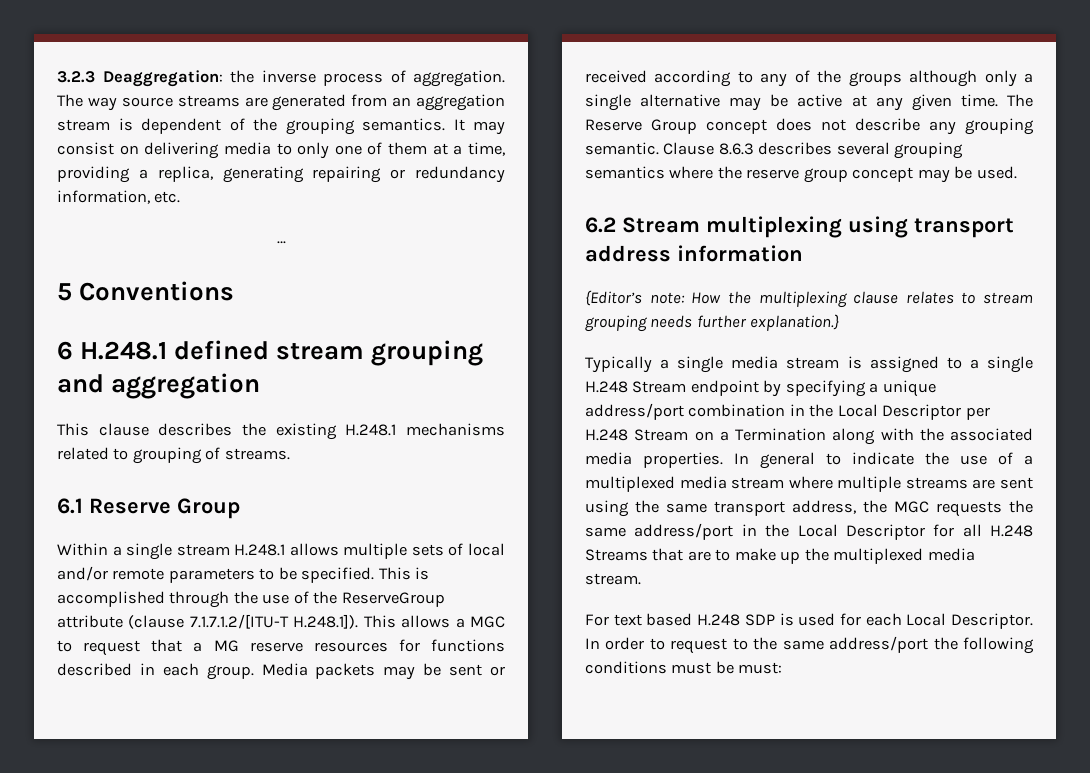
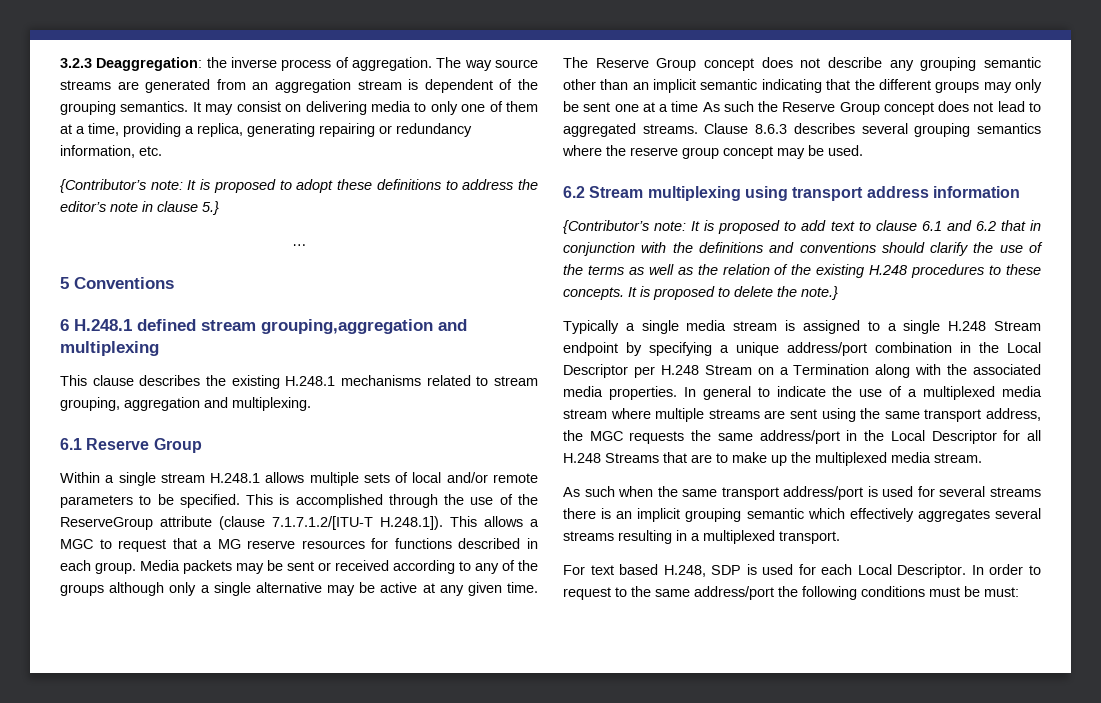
(181, 197) none -> [60,179,539,193] [60,201,219,215] // {Contributor’s note: It is proposed to adopt these definitions to address the editor’s note in clause 5.}
[371,340,484,366] [57,373,261,399] grouping and aggregation -> [261,319,467,334] [60,341,159,356] grouping,aggregation and multiplexing
[132,447,290,464] grouping of streams. -> [494,376,538,386] [60,397,311,411] stream grouping, aggregation and multiplexing.
[585,142,659,155] semantic. -> [984,57,1041,68] [563,79,1042,93] [563,101,1041,115] [563,123,698,137] semantic other than an implicit semantic indicating that the different groups may only be sent one at a time As such the Reserve Group concept does not lead to aggregated streams.
[585,290,1033,308] [585,314,840,332] {Editor’s note: How the multiplexing clause relates to stream grouping needs further explanation.} -> [563,220,1041,234] [563,242,1043,256] [563,264,1041,278] [563,286,838,300] {Contributor’s note: It is proposed to add text to clause 6.1 and 6.2 that in conjunction with the definitions and conventions should clarify the use of the terms as well as the relation of the existing H.248 procedures to these concepts. It is proposed to delete the note.}
(641, 579) none -> [563,486,1041,500] [563,508,1041,522] [563,530,840,544] // As such when the same transport address/port is used for several streams there is an implicit grouping semantic which effectively aggregates several streams resulting in a multiplexed transport.
[697,614,741,626] H.248 -> [663,565,706,577] H.248,

